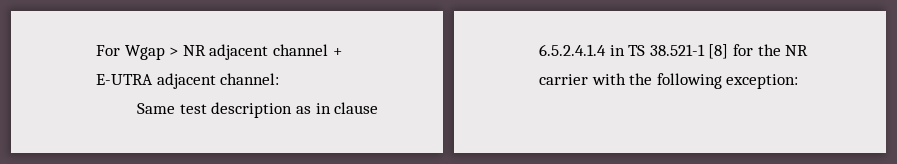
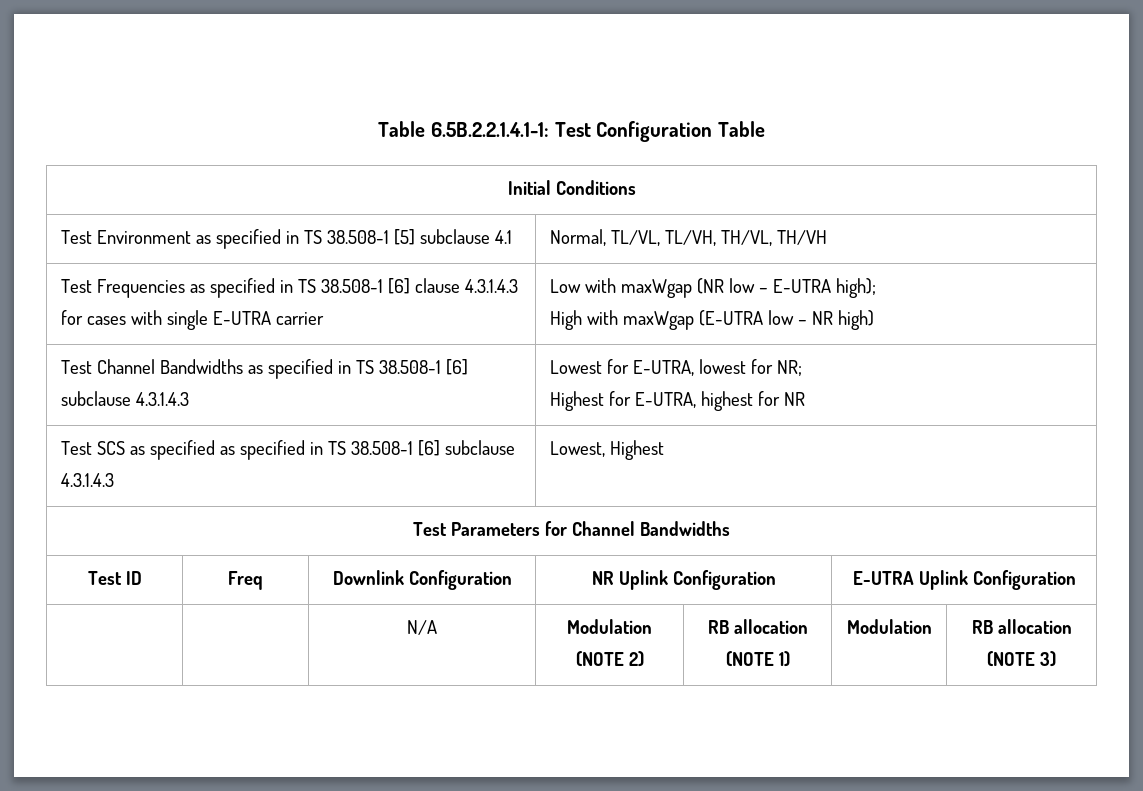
[96,44,342,60] [96,73,280,89] [137,102,379,118] [539,44,809,59] [539,73,799,89] For Wgap > NR adjacent channel + E-UTRA adjacent channel: // Same test description as in clause 6.5.2.4.1.4 in TS 38.521-1 [8] for the NR carrier with the following exception: -> [378,121,765,142] [507,180,636,195] [60,229,512,249] [549,229,827,246] [60,278,518,298] [60,310,324,330] [549,278,876,298] [549,310,874,330] [60,359,468,379] [60,391,189,406] [549,359,802,376] [549,391,805,411] [60,440,515,460] [60,473,114,487] [549,440,664,460] [413,521,730,536] [87,571,142,585] [228,571,263,590] [332,570,512,590] [591,570,776,590] [852,570,1076,590] [407,620,438,635] [567,619,652,634] [575,651,644,667] [707,619,808,634] [725,651,790,667] [846,619,932,634] [971,619,1072,634] [987,651,1056,667] Table 6.5B.2.2.1.4.1-1: Test Configuration Table // Initial Conditions // Test Environment as specified in TS 38.508-1 [5] subclause 4.1 | Normal, TL/VL, TL/VH, TH/VL, TH/VH // Test Frequencies as specified in TS 38.508-1 [6] clause 4.3.1.4.3 for cases with single E-UTRA carrier | Low with maxWgap (NR low – E-UTRA high); // High with maxWgap (E-UTRA low – NR high) // Test Channel Bandwidths as specified in TS 38.508-1 [6] subclause 4.3.1.4.3 | Lowest for E-UTRA, lowest for NR; // Highest for E-UTRA, highest for NR // Test SCS as specified as specified in TS 38.508-1 [6] subclause 4.3.1.4.3 | Lowest, Highest // Test Parameters for Channel Bandwidths // Test ID | Freq | Downlink Configuration | NR Uplink Configuration | E-UTRA Uplink Configuration // | | N/A | Modulation (NOTE 2) | RB allocation (NOTE 1) | Modulation | RB allocation (NOTE 3)

